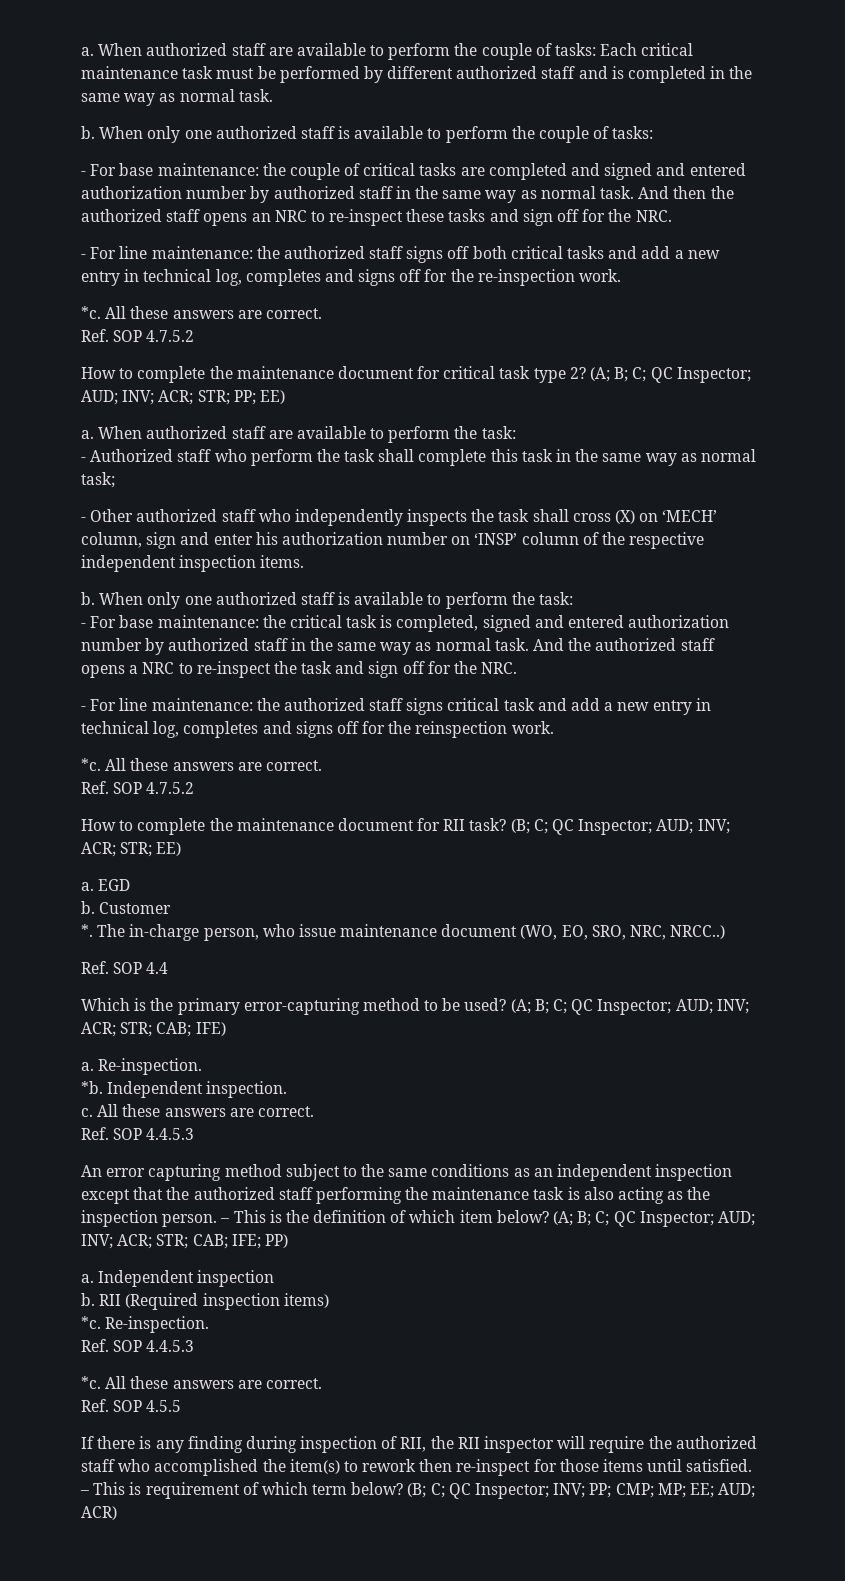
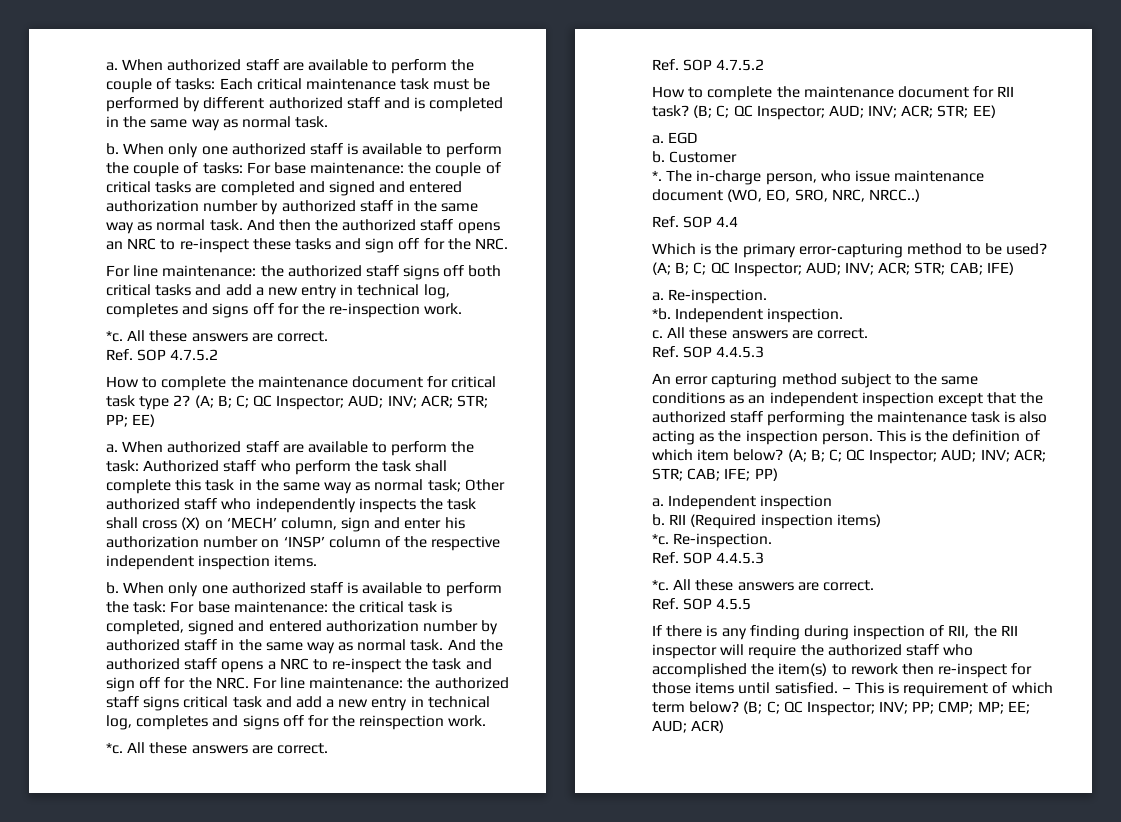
[81,171,86,176] // - -> (243, 168) none
[81,254,86,259] - -> (509, 244) none
[81,457,86,462] // - -> (139, 466) none
[81,517,86,522] // - -> (461, 485) none
[81,623,86,628] // - -> (167, 607) none
[81,706,86,711] // - -> (249, 683) none
[220,1218,230,1223] – -> (873, 439) none

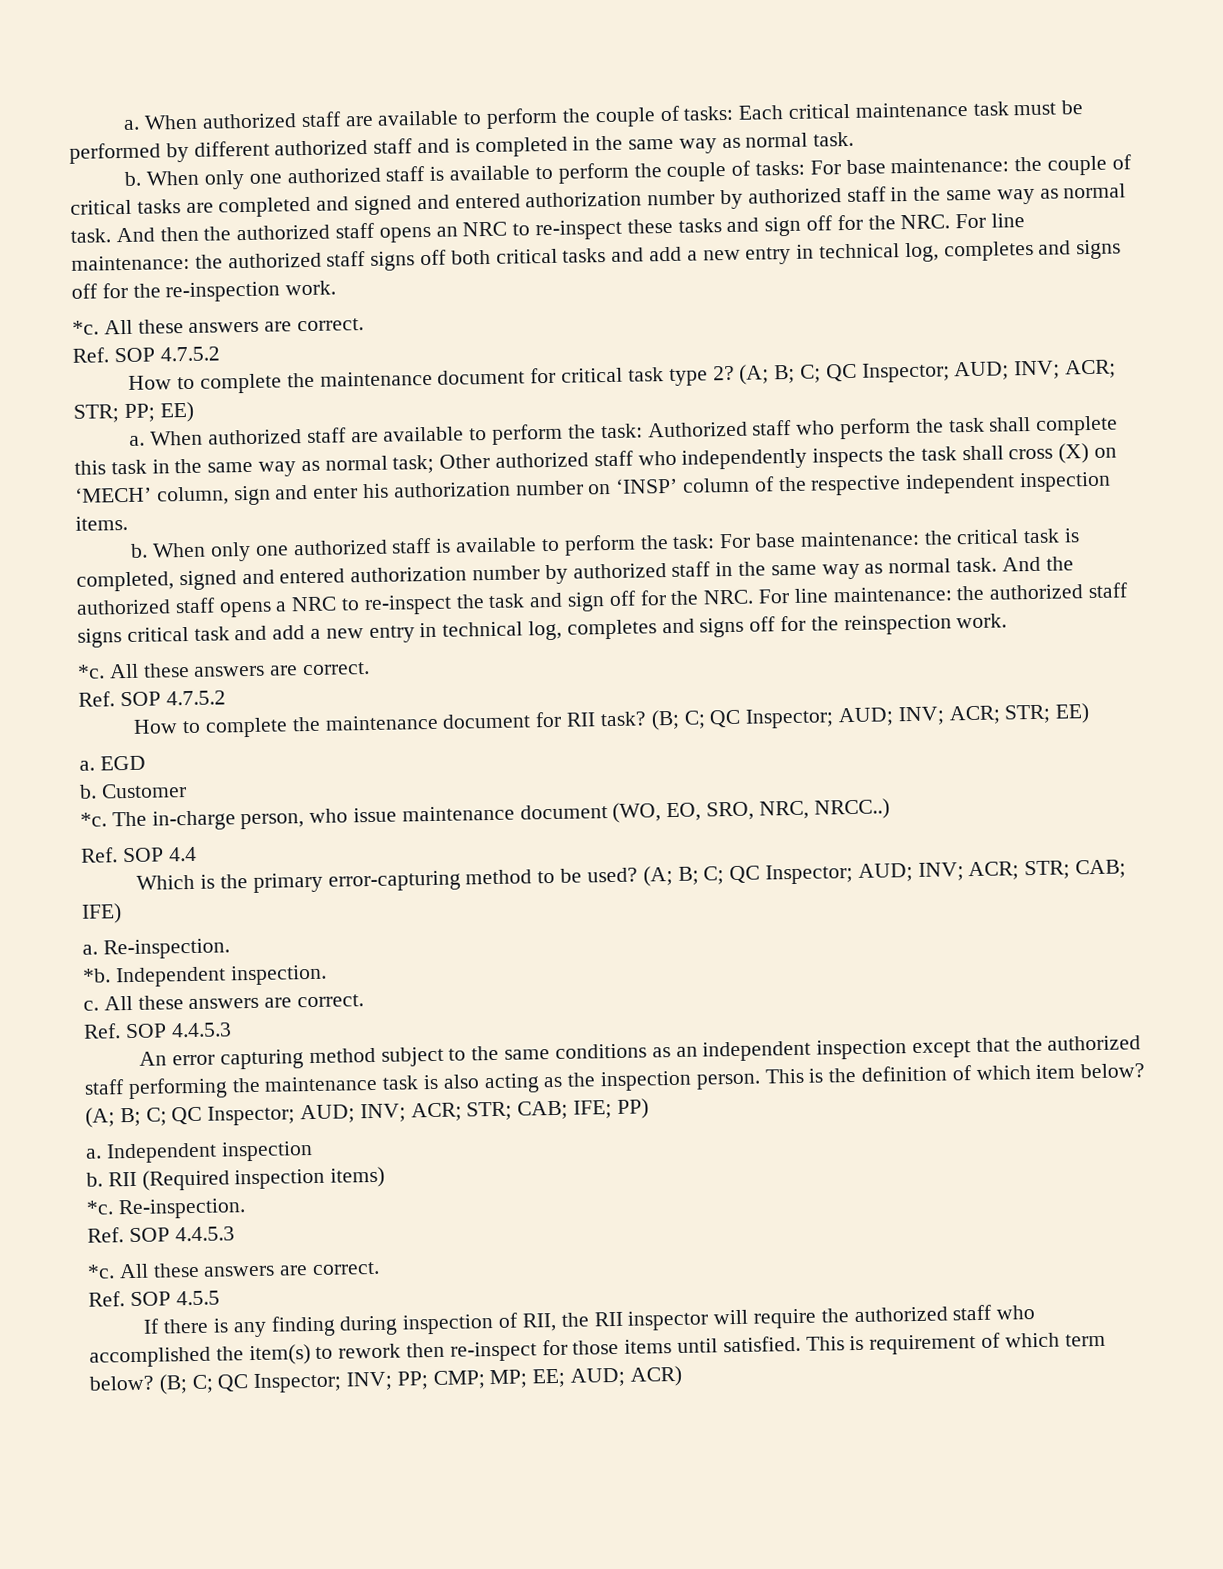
(509, 244) // -> (951, 222) none
[652,170,662,181] *. -> [80,812,107,827] *c.
[841,687,851,693] – -> (801, 1344) none

